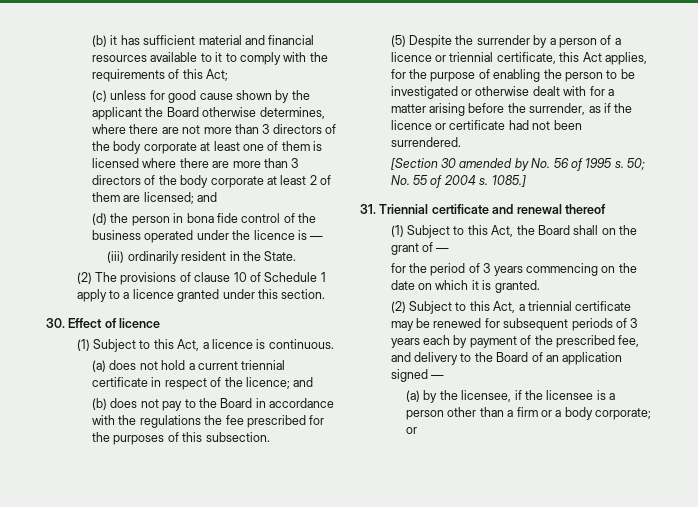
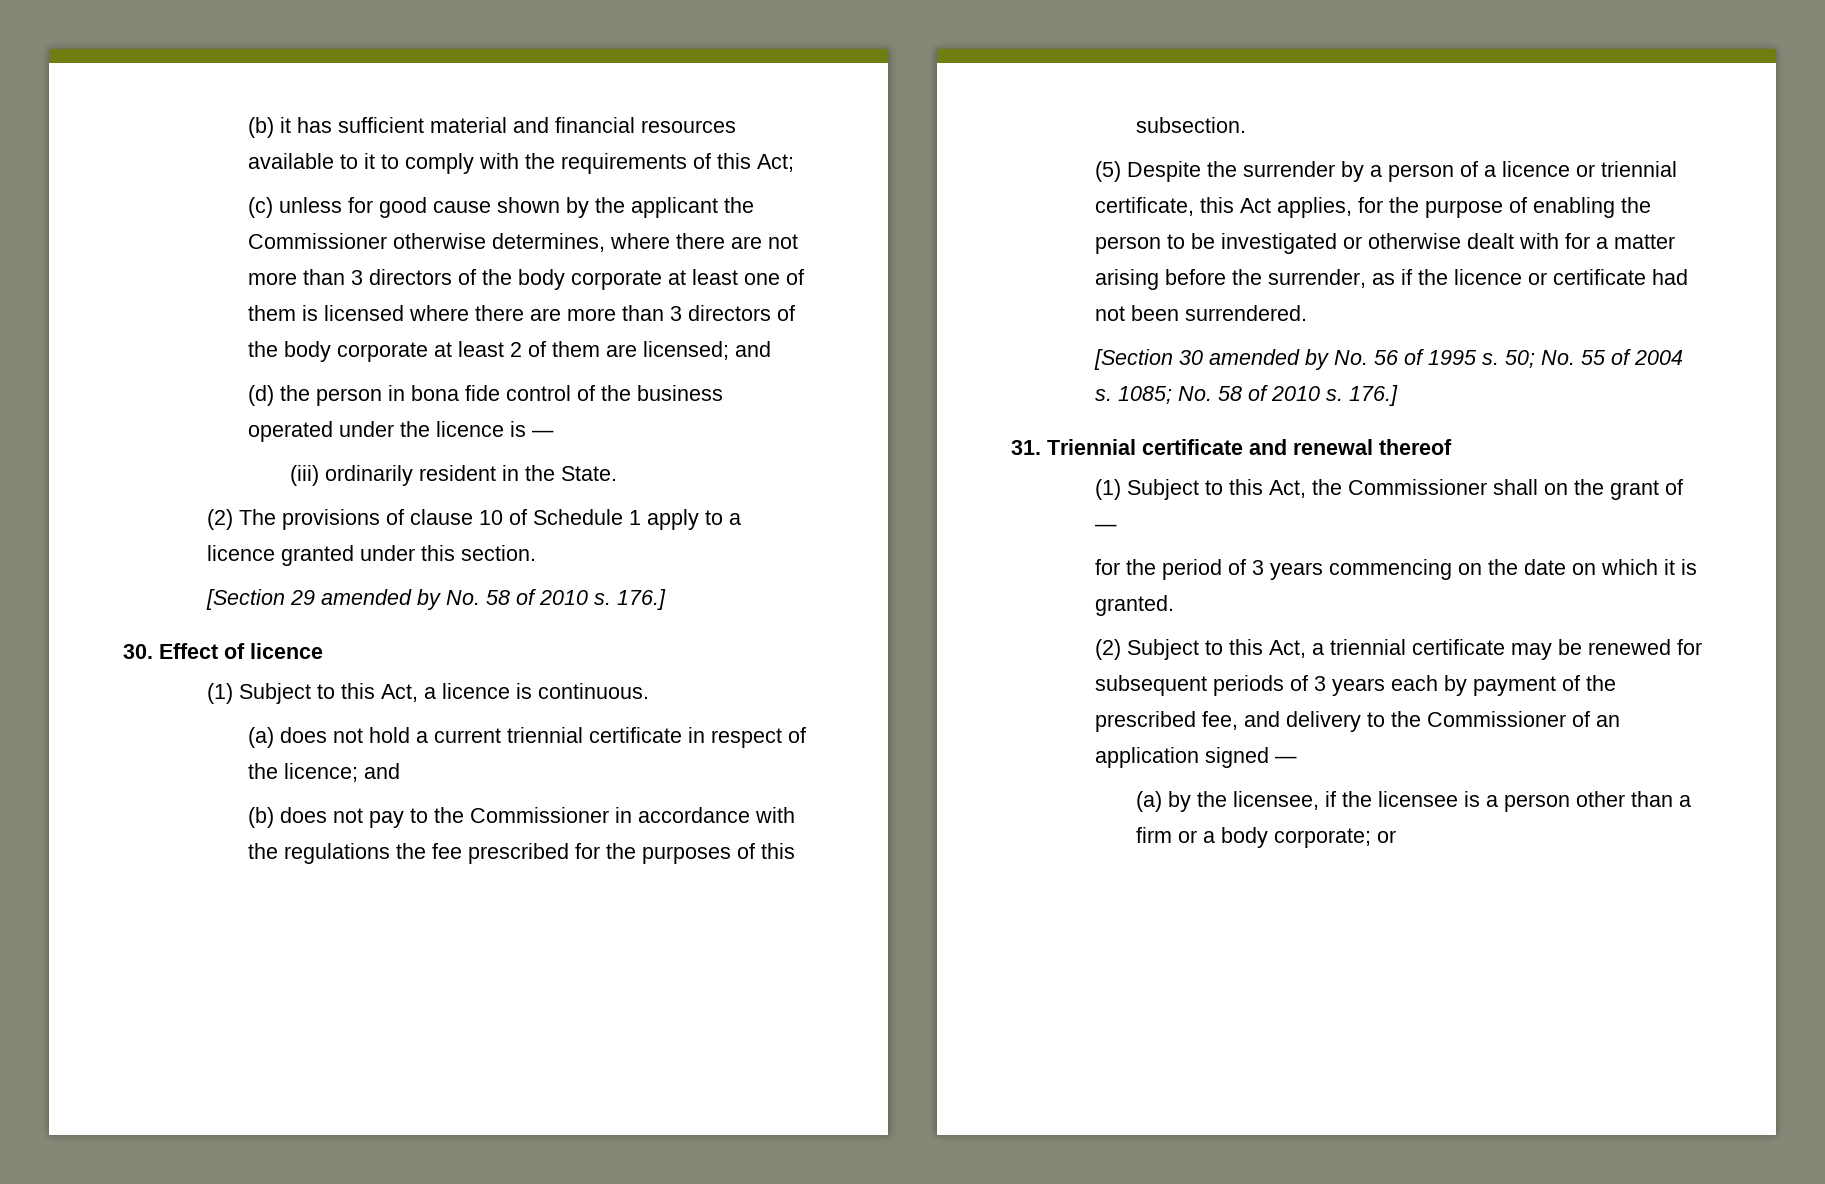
[166,107,199,117] Board -> [248,233,388,249] Commissioner
(326, 294) none -> [205,589,666,610] // [Section 29 amended by No. 58 of 2010 s. 176.]
[220,398,253,408] Board -> [470,807,610,823] Commissioner
[491,175,526,187] 1085.] -> [1117,385,1398,406] 1085; No. 58 of 2010 s. 176.]
[537,225,570,235] Board -> [1347,479,1487,495] Commissioner
[496,352,529,362] Board -> [1426,711,1566,727] Commissioner

